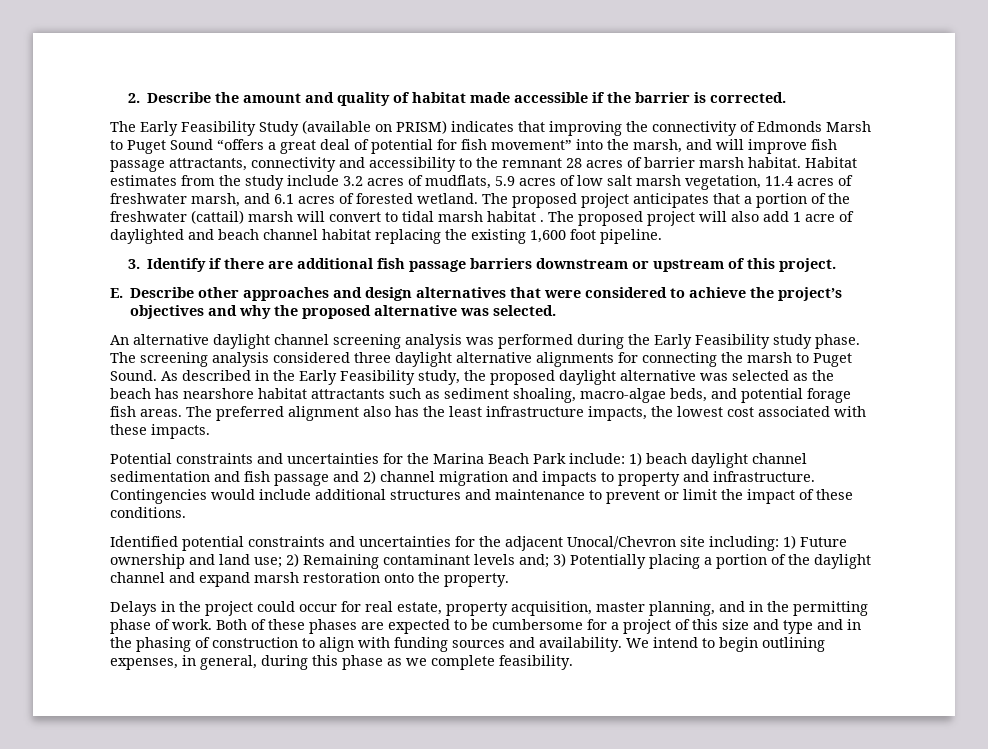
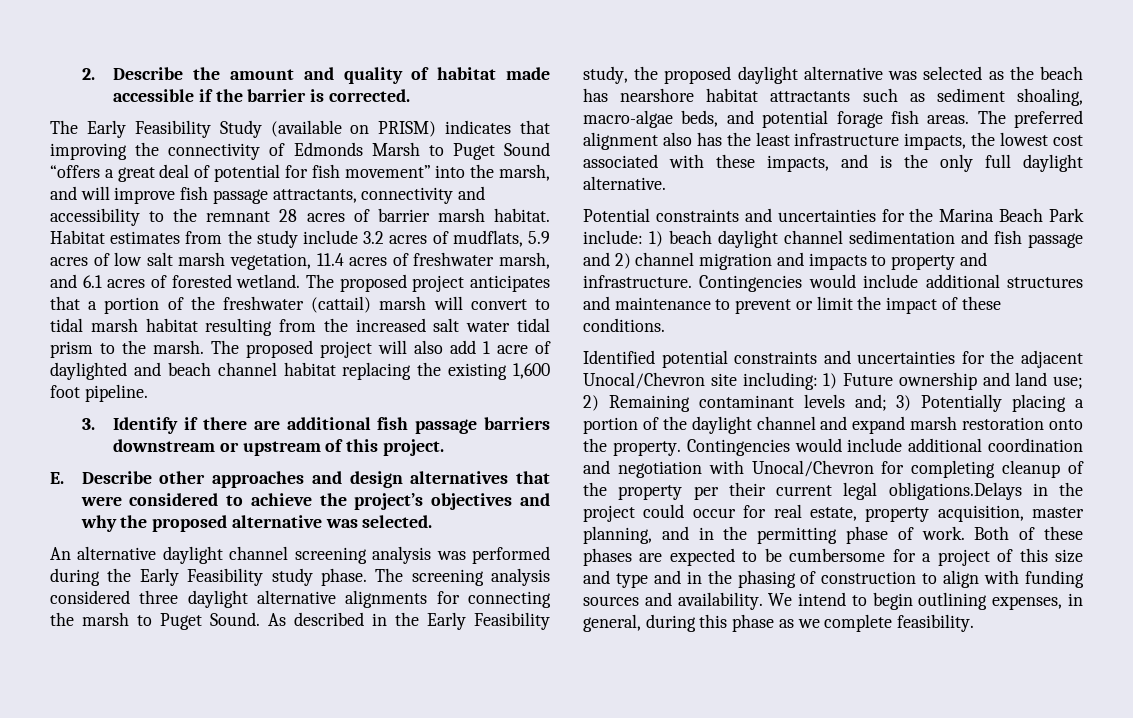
[540,220,544,222] . -> [205,318,550,336] [50,340,204,358] resulting from the increased salt water tidal prism to the marsh.
[151,424,210,439] impacts. -> [767,154,1083,172] [583,176,666,190] impacts, and is the only full daylight alternative.
[110,601,157,616] // Delays -> [686,438,1083,456] [583,460,1084,478] [583,482,1022,500] Contingencies would include additional coordination and negotiation with Unocal/Chevron for completing cleanup of the property per their current legal obligations.Delays

